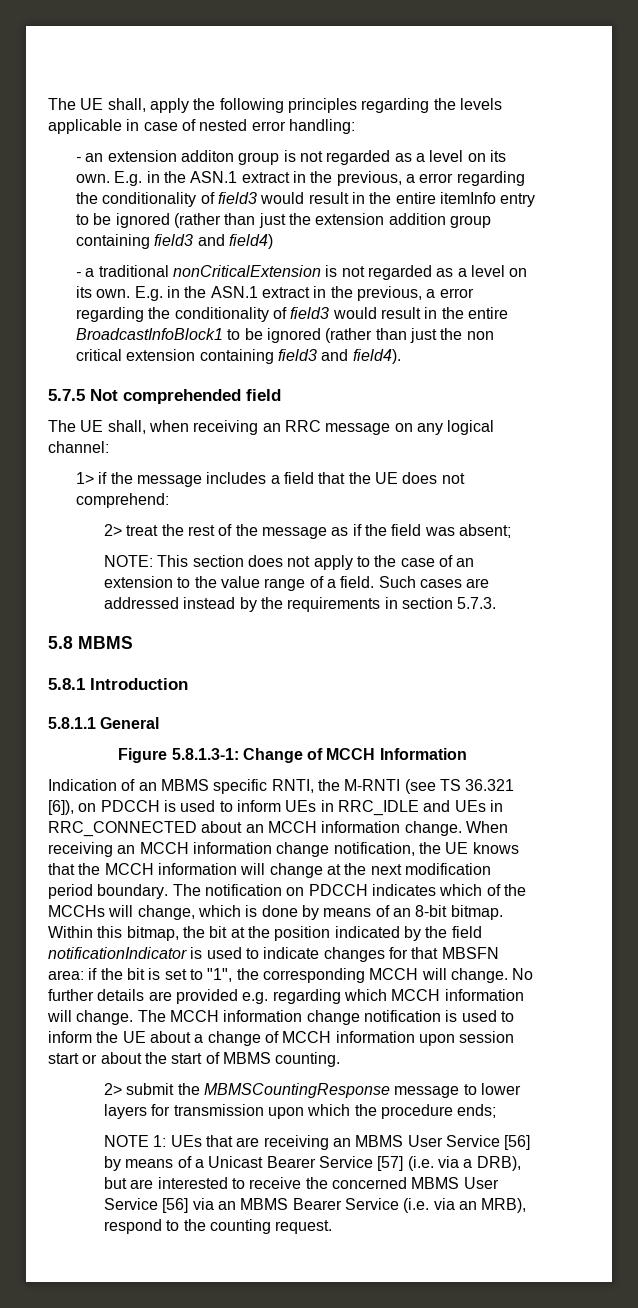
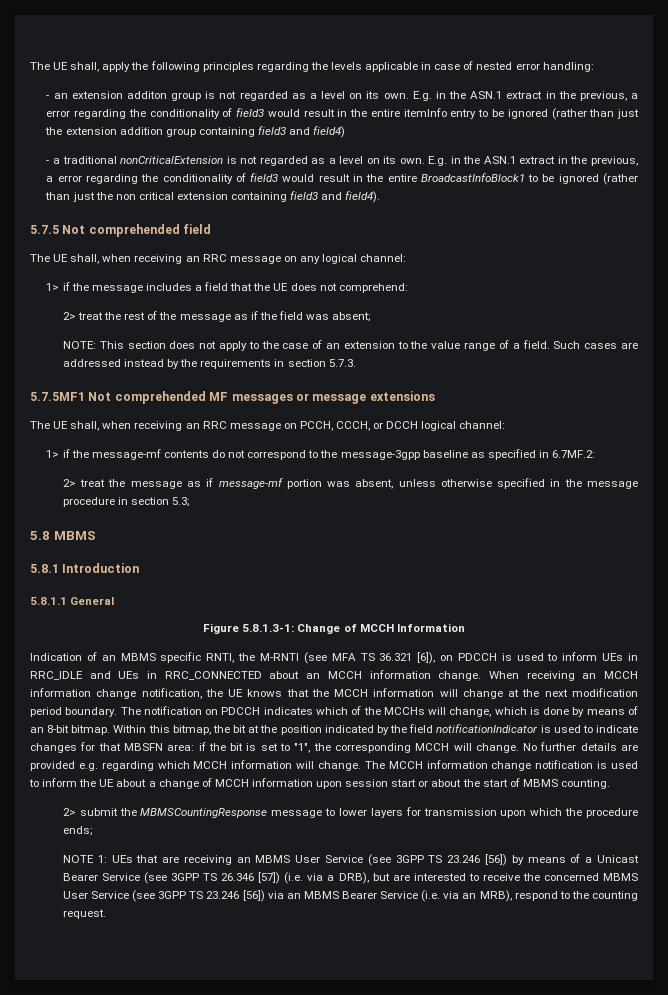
(497, 603) none -> [30,391,435,404] [30,421,506,431] [46,449,596,460] [62,478,638,489] [62,497,191,507] // 5.7.5MF1 Not comprehended MF messages or message extensions // The UE shall, when receiving an RRC message on PCCH, CCCH, or DCCH logical channel: // 1> if the message-mf contents do not correspond to the message-3gpp baseline as specified in 6.7MF.2: // 2> treat the message as if message-mf portion was absent, unless otherwise specified in the message procedure in section 5.3;
(436, 786) none -> [331,653,356,661] MFA
[504,1135,531,1150] [56] -> [367,854,508,866] (see 3GPP TS 23.246 [56])
[377,1156,404,1171] [57] -> [144,872,281,884] (see 3GPP TS 26.346 [57])
[162,1198,189,1213] [56] -> [132,890,265,902] (see 3GPP TS 23.246 [56])

